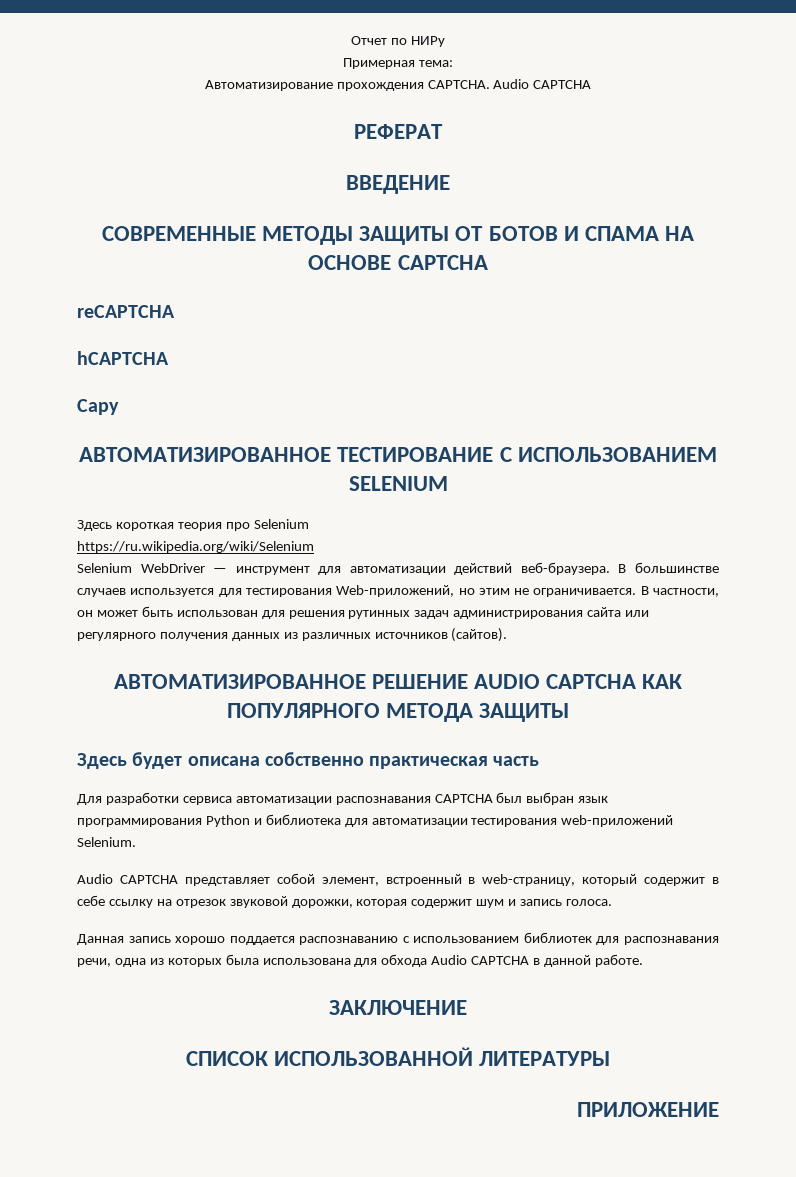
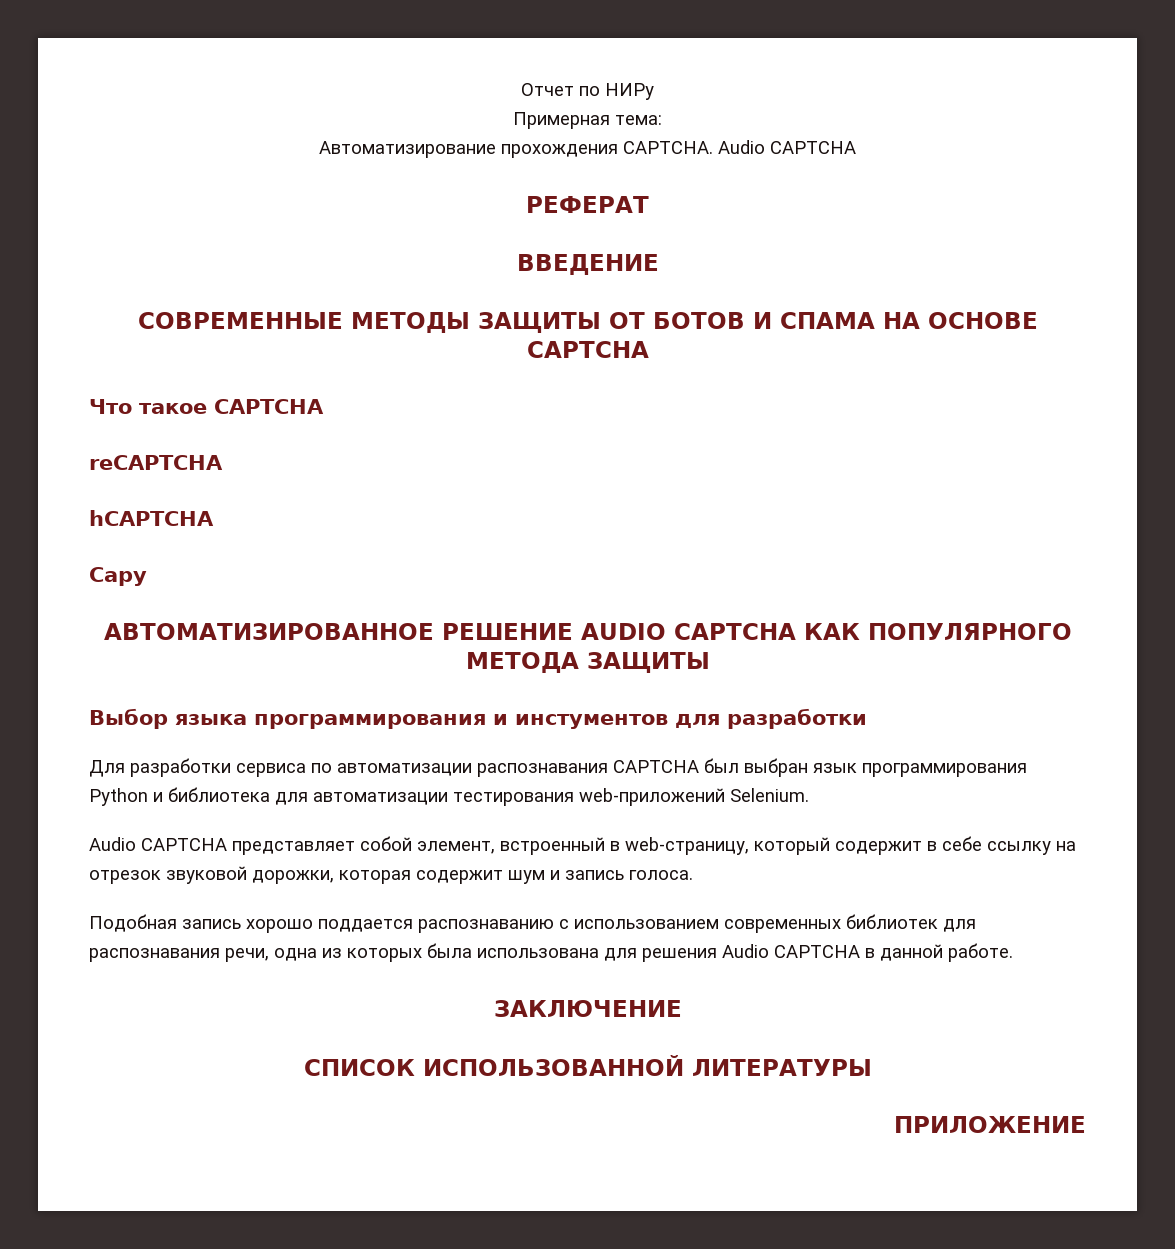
(488, 262) none -> [89,399,324,414] // Что такое CAPTCHA
[79,447,717,462] [348,476,448,491] [77,519,309,531] [77,541,314,553] [77,562,719,575] [77,585,719,597] [77,606,650,619] [77,628,508,642] // АВТОМАТИЗИРОВАННОЕ ТЕСТИРОВАНИЕ С ИСПОЛЬЗОВАНИЕМ SELENIUM // Здесь короткая теория про Selenium // https://ru.wikipedia.org/wiki/Selenium // Selenium WebDriver — инструмент для автоматизации действий веб-браузера. В большинстве случаев используется для тестирования Web-приложений, но этим не ограничивается. В частности, он может быть использован для решения рутинных задач администрирования сайта или регулярного получения данных из различных источников (сайтов). -> (147, 576) none
[77,752,540,769] Здесь будет описана собственно практическая часть -> [89,708,867,729] Выбор языка программирования и инстументов для разработки
(232, 800) none -> [311,763,332,773] по
[77,934,124,945] Данная -> [89,914,177,932] Подобная
(520, 939) none -> [724,919,841,933] современных
[381,954,428,967] обхода -> [642,948,717,962] решения

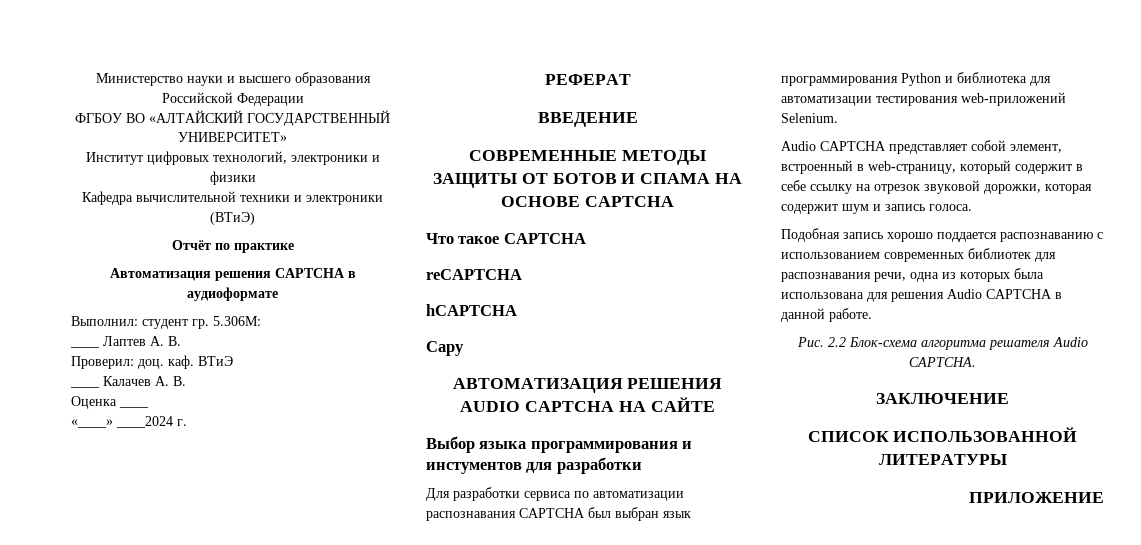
[521,83,654,100] [513,112,662,129] [319,140,856,158] Отчет по НИРу // Примерная тема: // Автоматизирование прохождения CAPTCHA. Audio CAPTCHA -> [95,72,371,86] [161,92,304,106] [75,110,390,126] [178,132,287,142] [85,151,380,165] [209,171,256,185] [82,191,383,205] [210,212,255,225] [171,240,294,253] [109,268,356,281] [187,287,278,301] [71,316,261,329] [70,346,100,348] [103,336,181,346] [71,355,233,369] [70,386,100,388] [103,376,186,386] [71,396,149,409] [71,416,187,428] Министерство науки и высшего образования Российской Федерации // ФГБОУ ВО «АЛТАЙСКИЙ ГОСУДАРСТВЕННЫЙ УНИВЕРСИТЕТ» // Институт цифровых технологий, электроники и физики // Кафедра вычислительной техники и электроники (ВТиЭ) // Отчёт по практике // Автоматизация решения CAPTCHA в аудиоформате // Выполнил: студент гр. 5.306М: // ____ Лаптев А. В. // Проверил: доц. каф. ВТиЭ // ____ Калачев А. В. // Оценка ____ // «____» ____2024 г.
[103,623,1072,640] [465,652,710,673] АВТОМАТИЗИРОВАННОЕ РЕШЕНИЕ AUDIO CAPTCHA КАК ПОПУЛЯРНОГО МЕТОДА ЗАЩИТЫ -> [452,378,723,393] [460,397,715,412] АВТОМАТИЗАЦИЯ РЕШЕНИЯ AUDIO CAPTCHA НА САЙТЕ
(1013, 952) none -> [796,337,1088,350] [909,357,976,367] // Рис. 2.2 Блок-схема алгоритма решателя Audio CAPTCHA.

